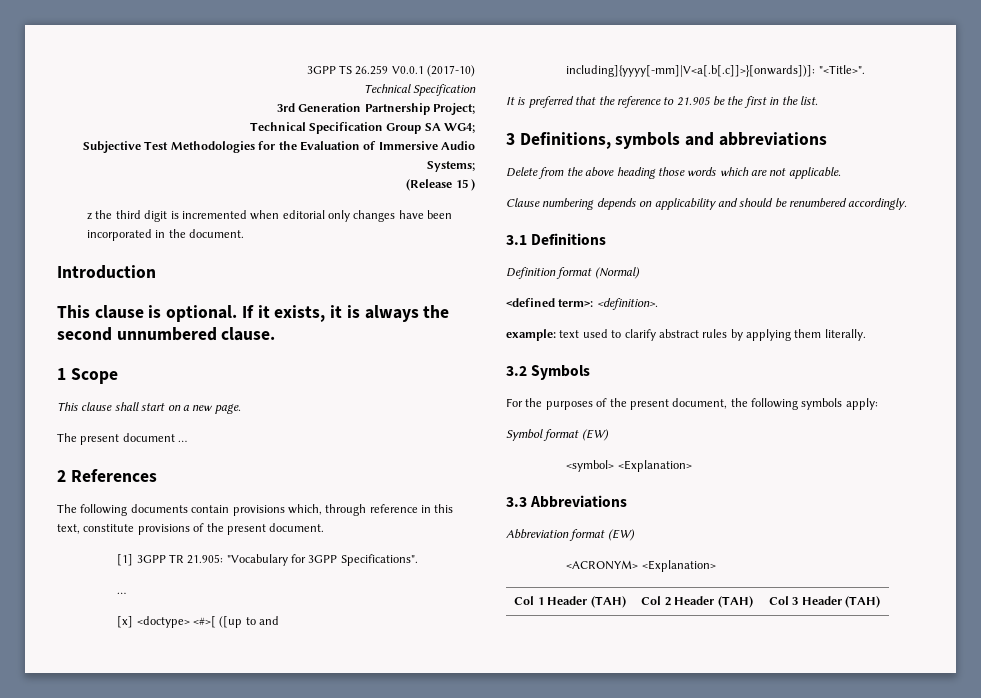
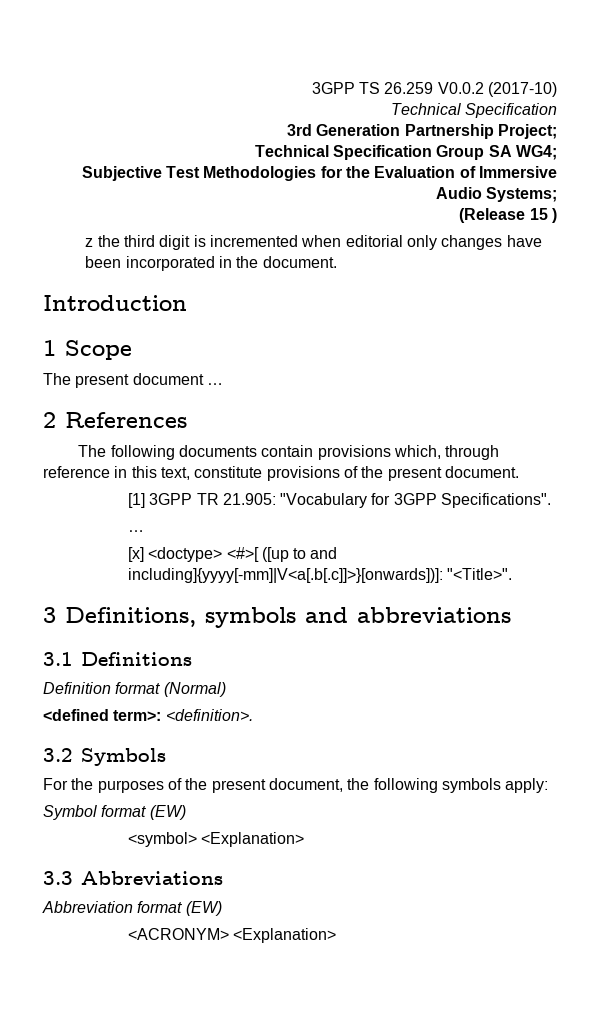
[391,66,424,74] V0.0.1 -> [437,82,484,94] V0.0.2
[57,305,450,322] [57,327,276,341] [57,368,118,384] [57,402,241,414] This clause is optional. If it exists, it is always the second unnumbered clause. // 1 Scope // This clause shall start on a new page. -> [43,340,132,360] 1 Scope
[506,96,818,108] // It is preferred that the reference to 21.905 be the first in the list. -> (513, 574) none
[506,167,841,179] [506,198,908,210] // Delete from the above heading those words which are not applicable. // Clause numbering depends on applicability and should be renumbered accordingly. -> (511, 615) none
[506,329,866,341] // example: text used to clarify abstract rules by applying them literally. -> (253, 715) none
[514,596,626,608] [641,596,753,608] [768,596,881,608] // Col 1 Header (TAH) | Col 2 Header (TAH) | Col 3 Header (TAH) -> (337, 935) none

